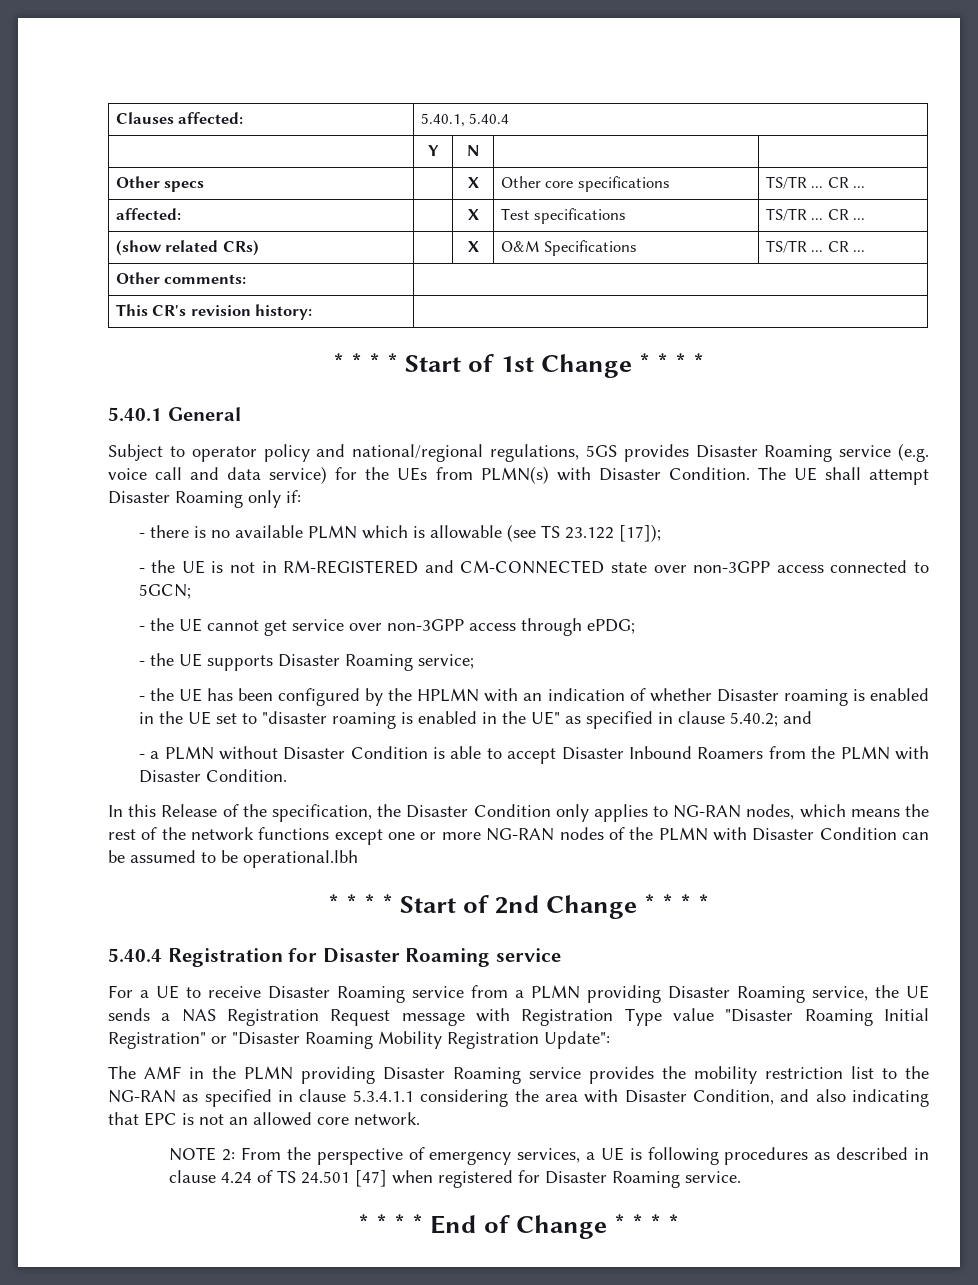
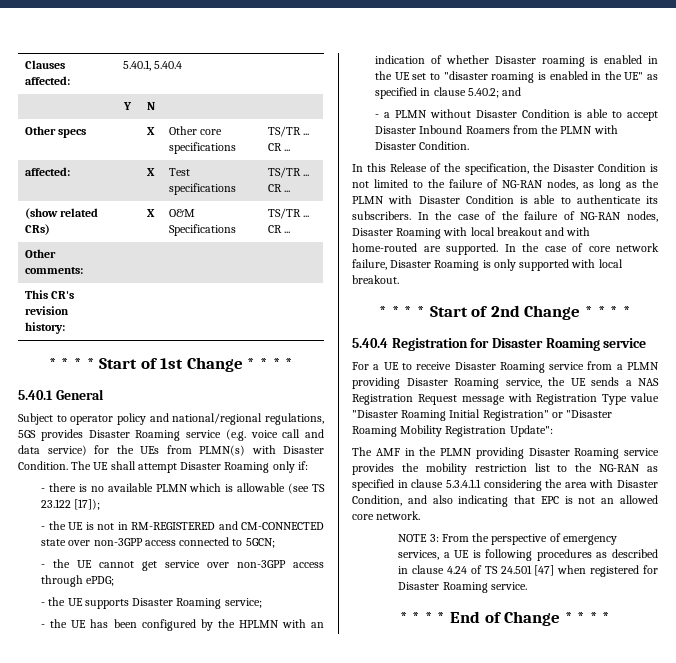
[555,804,929,822] [108,827,625,845] only applies to NG-RAN nodes, which means the rest of the network functions except one or more NG-RAN nodes of -> [650,164,658,172] [352,179,637,191] is not limited to the failure of NG-RAN nodes, as long as
[902,832,930,840] [108,850,358,868] can be assumed to be operational.lbh -> [520,195,658,204] [352,211,658,222] [352,227,591,239] [352,243,659,255] [352,259,623,271] [352,275,399,284] is able to authenticate its subscribers. In the case of the failure of NG-RAN nodes, Disaster Roaming with local breakout and with home-routed are supported. In the case of core network failure, Disaster Roaming is only supported with local breakout.
[222,1149,236,1161] 2: -> [429,534,439,542] 3:

